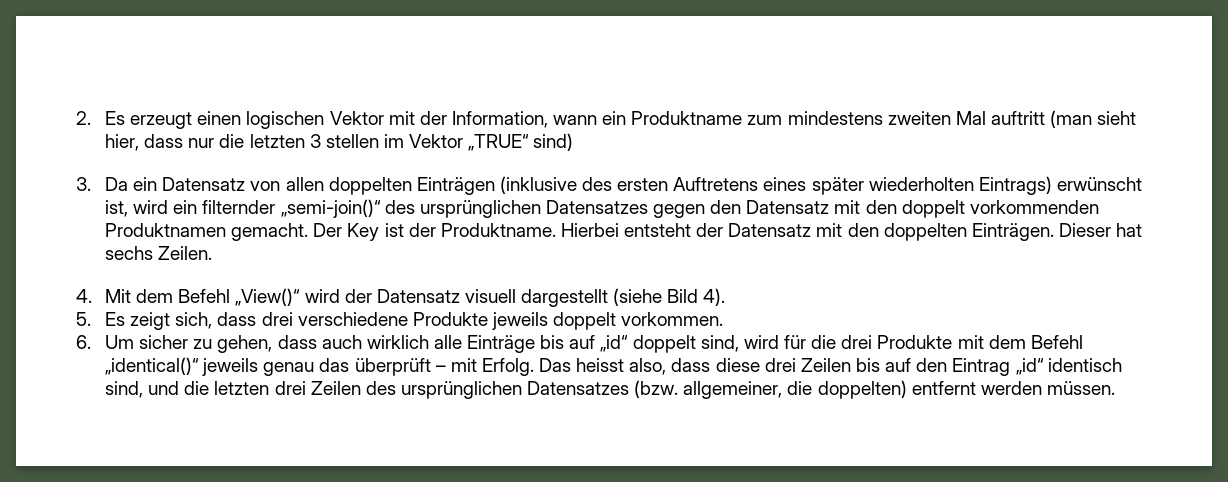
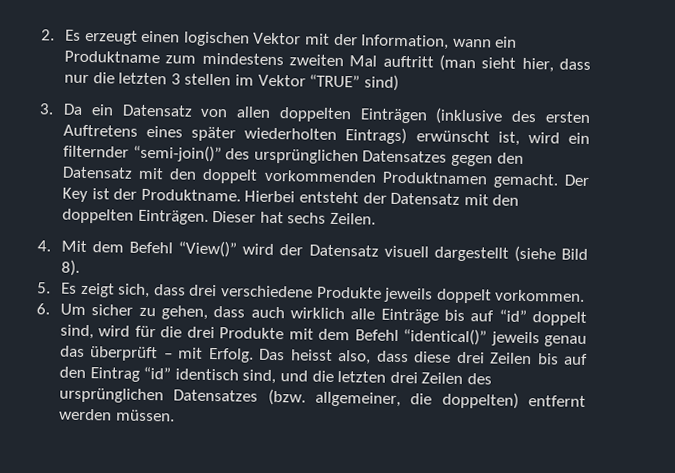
[468,134,530,151] „TRUE“ -> [309,74,361,88] “TRUE”
[280,199,381,218] „semi-join()“ -> [132,144,222,163] “semi-join()”
[235,288,301,306] „View()“ -> [178,240,238,258] “View()”
[703,288,726,306] 4). -> [60,259,80,276] 8).
[600,335,629,352] „id“ -> [498,309,527,323] “id”
[105,357,200,375] „identical()“ -> [403,328,488,346] “identical()”
[1015,358,1044,375] „id“ -> [143,366,172,380] “id”

